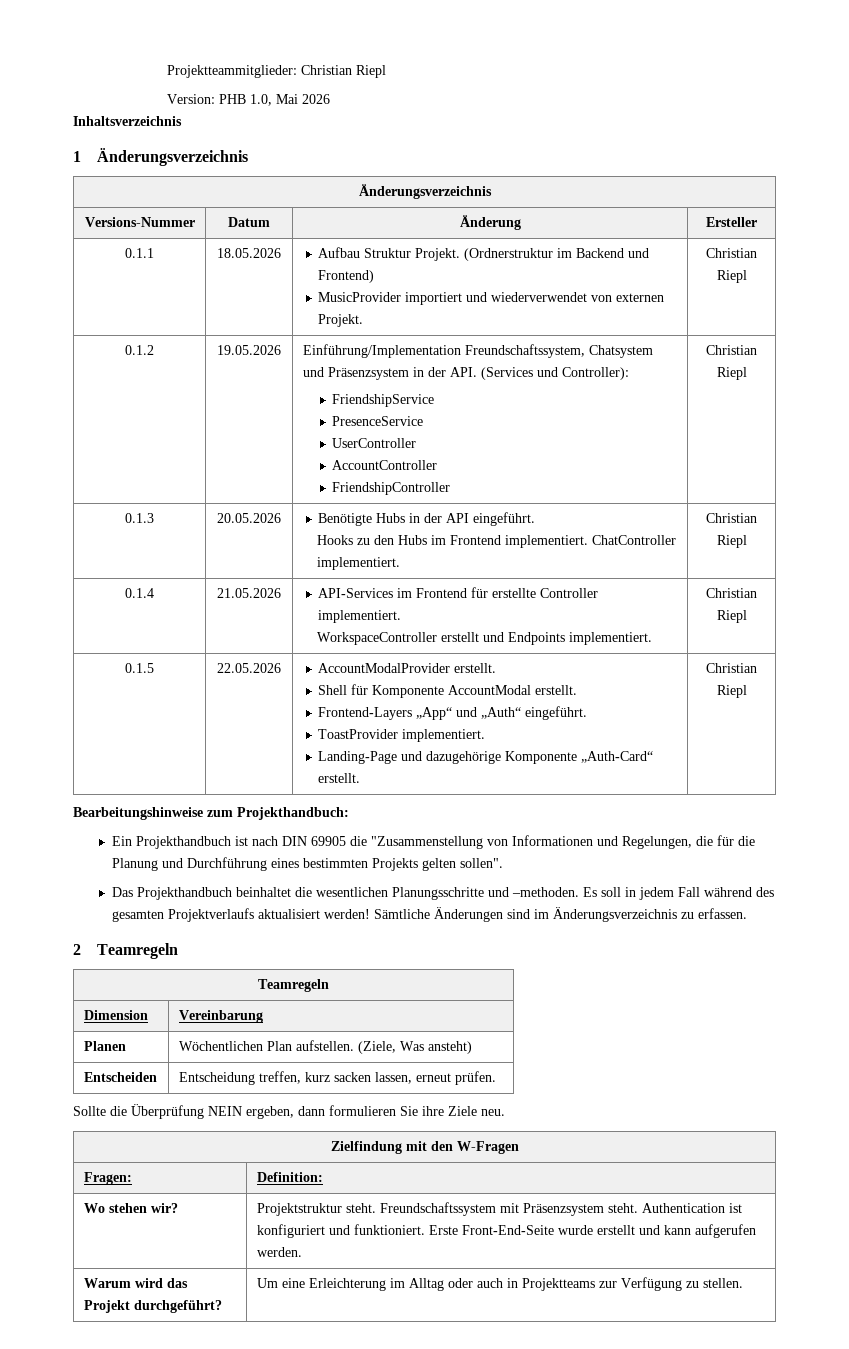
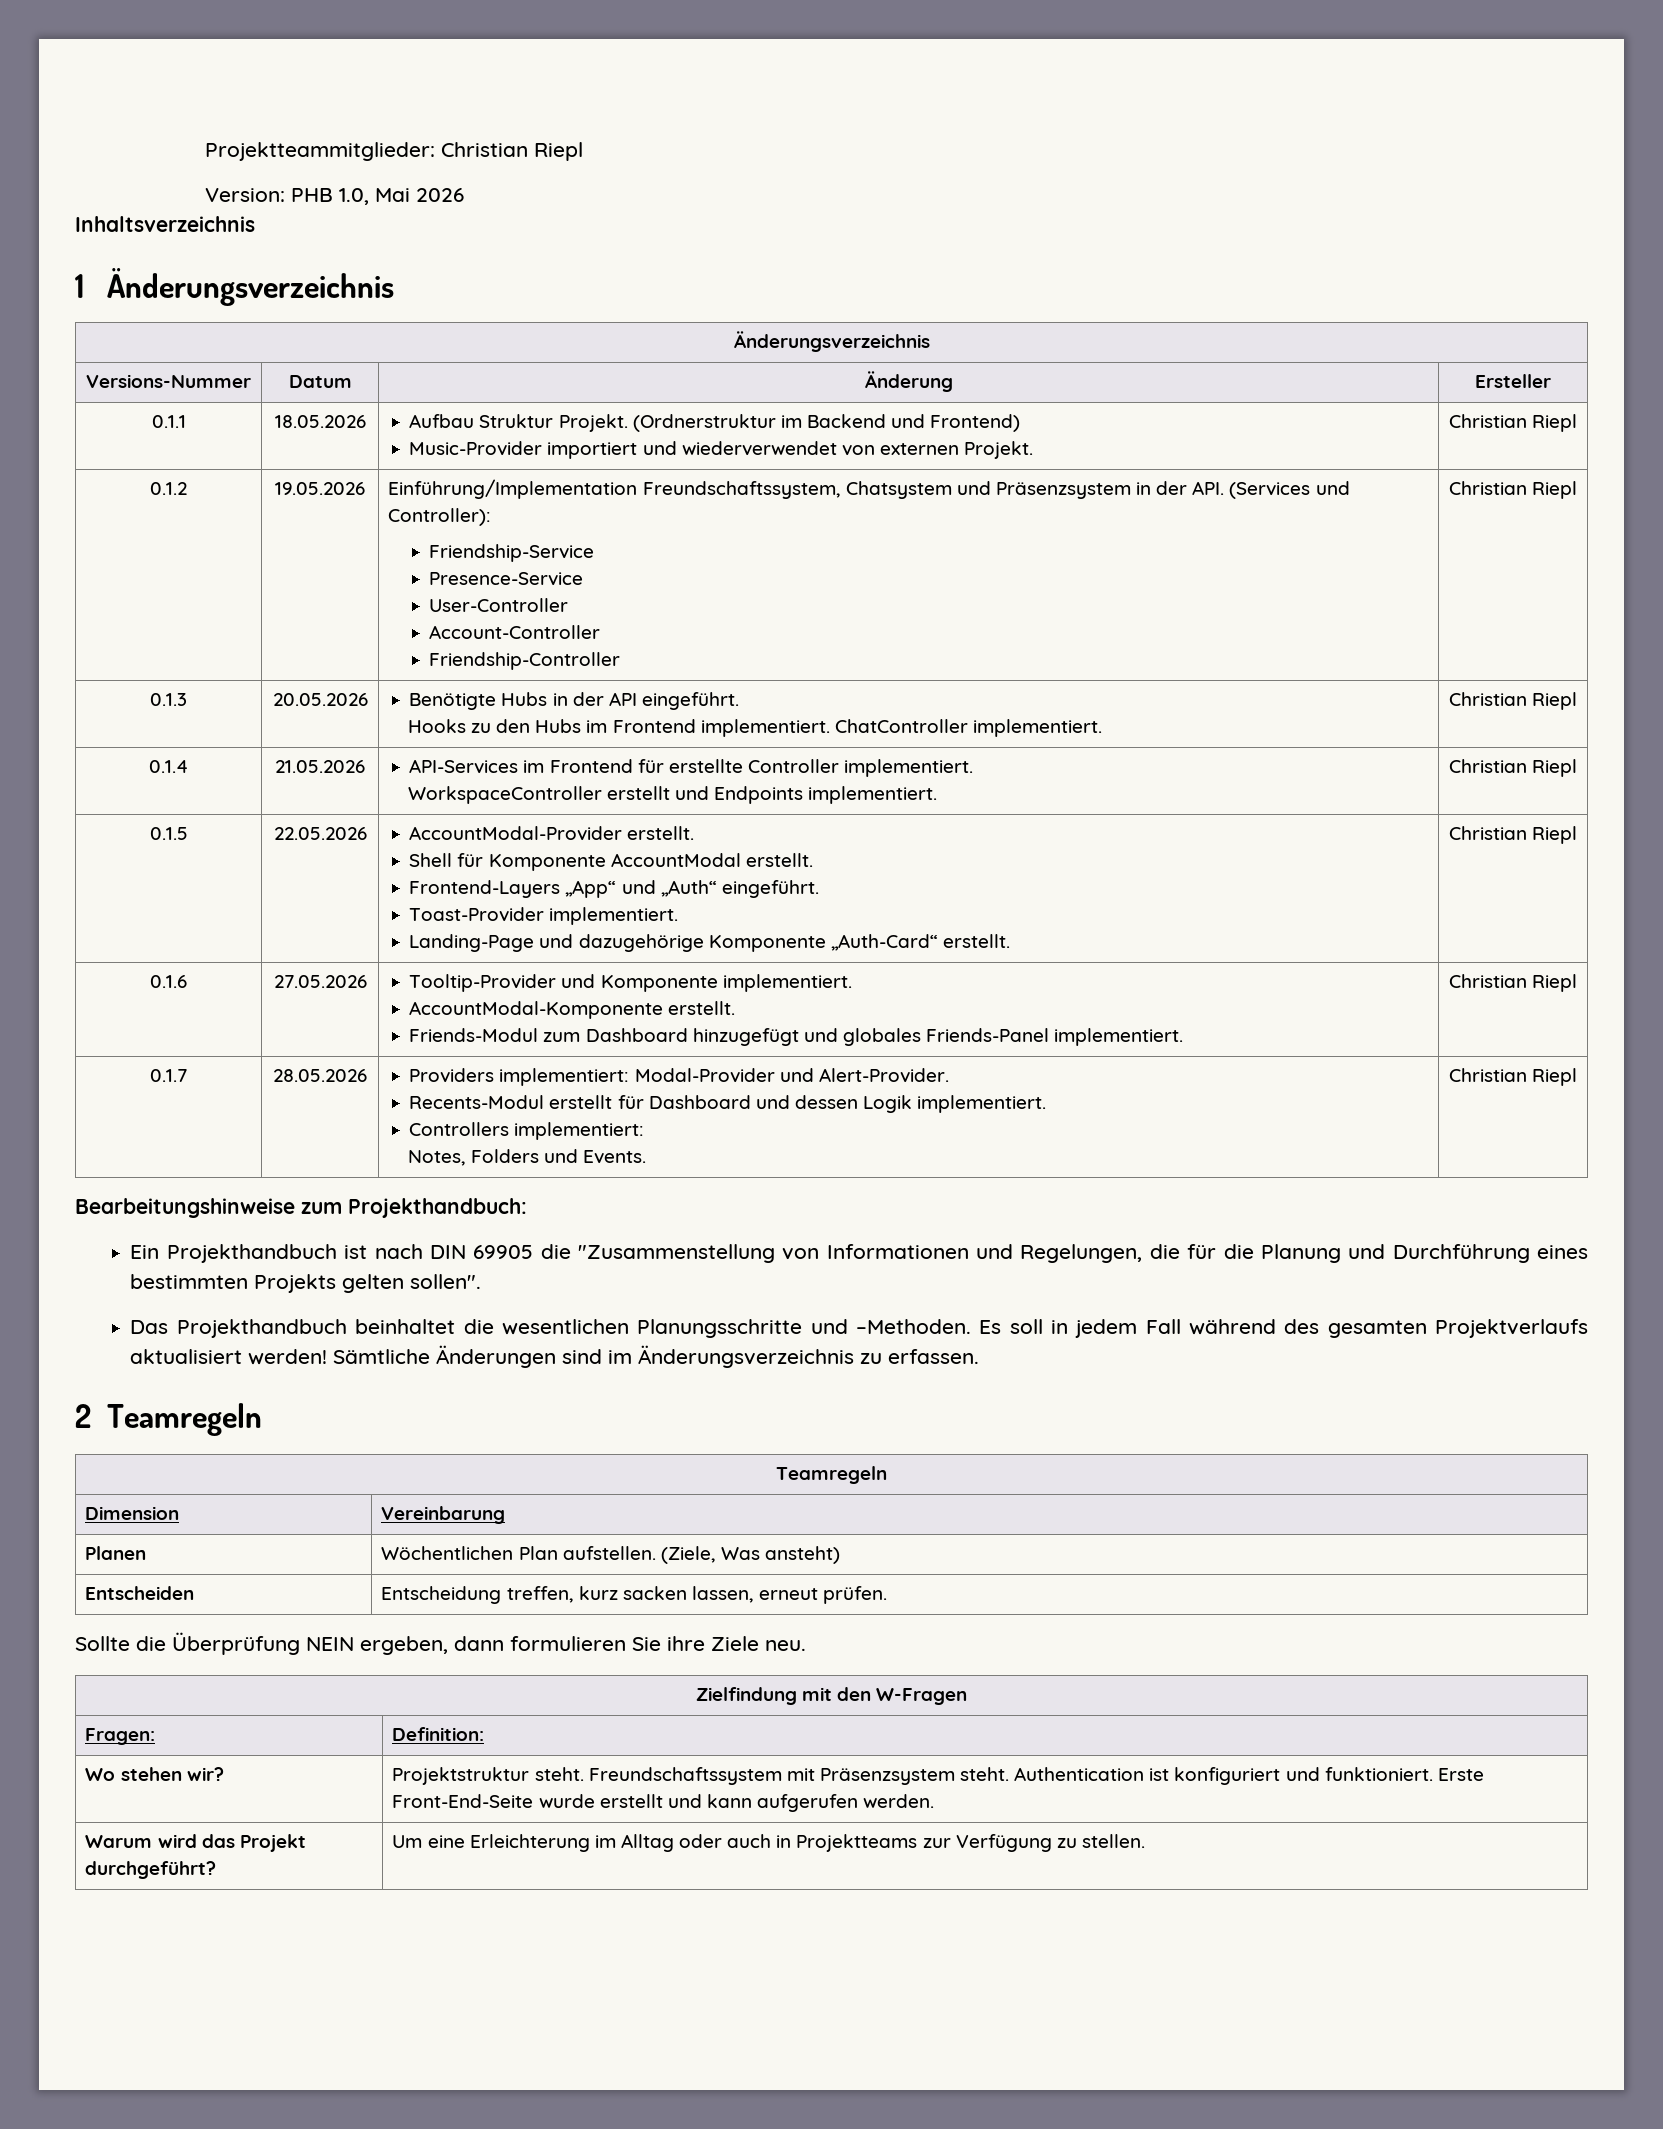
[318,292,402,302] MusicProvider -> [409,441,543,456] Music-Provider
[332,394,435,407] [332,416,424,426] [332,438,417,448] [332,460,438,470] [332,482,451,495] FriendshipService // PresenceService // UserController // AccountController // FriendshipController -> [428,544,594,562] [428,572,583,586] [428,598,568,612] [428,625,600,639] [428,652,620,670] Friendship-Service // Presence-Service // User-Controller // Account-Controller // Friendship-Controller
[318,663,451,673] AccountModalProvider -> [409,826,623,841] AccountModal-Provider
[318,729,399,739] ToastProvider -> [409,907,545,922] Toast-Provider
(747, 691) none -> [150,975,187,988] [273,975,367,988] [409,974,852,992] [409,1001,736,1019] [409,1028,1184,1046] [1448,974,1578,992] [150,1069,187,1082] [273,1069,367,1082] [409,1068,949,1086] [409,1095,1047,1113] [409,1122,645,1140] [407,1149,647,1166] [1448,1068,1578,1086] // 0.1.6 | 27.05.2026 | Tooltip-Provider und Komponente implementiert. // AccountModal-Komponente erstellt. // Friends-Modul zum Dashboard hinzugefügt und globales Friends-Panel implementiert. | Christian Riepl // 0.1.7 | 28.05.2026 | Providers implementiert: Modal-Provider und Alert-Provider. // Recents-Modul erstellt für Dashboard und dessen Logik implementiert. // Controllers implementiert: // Notes, Folders und Events. | Christian Riepl
[512,887,580,897] –methoden. -> [855,1319,971,1334] –Methoden.

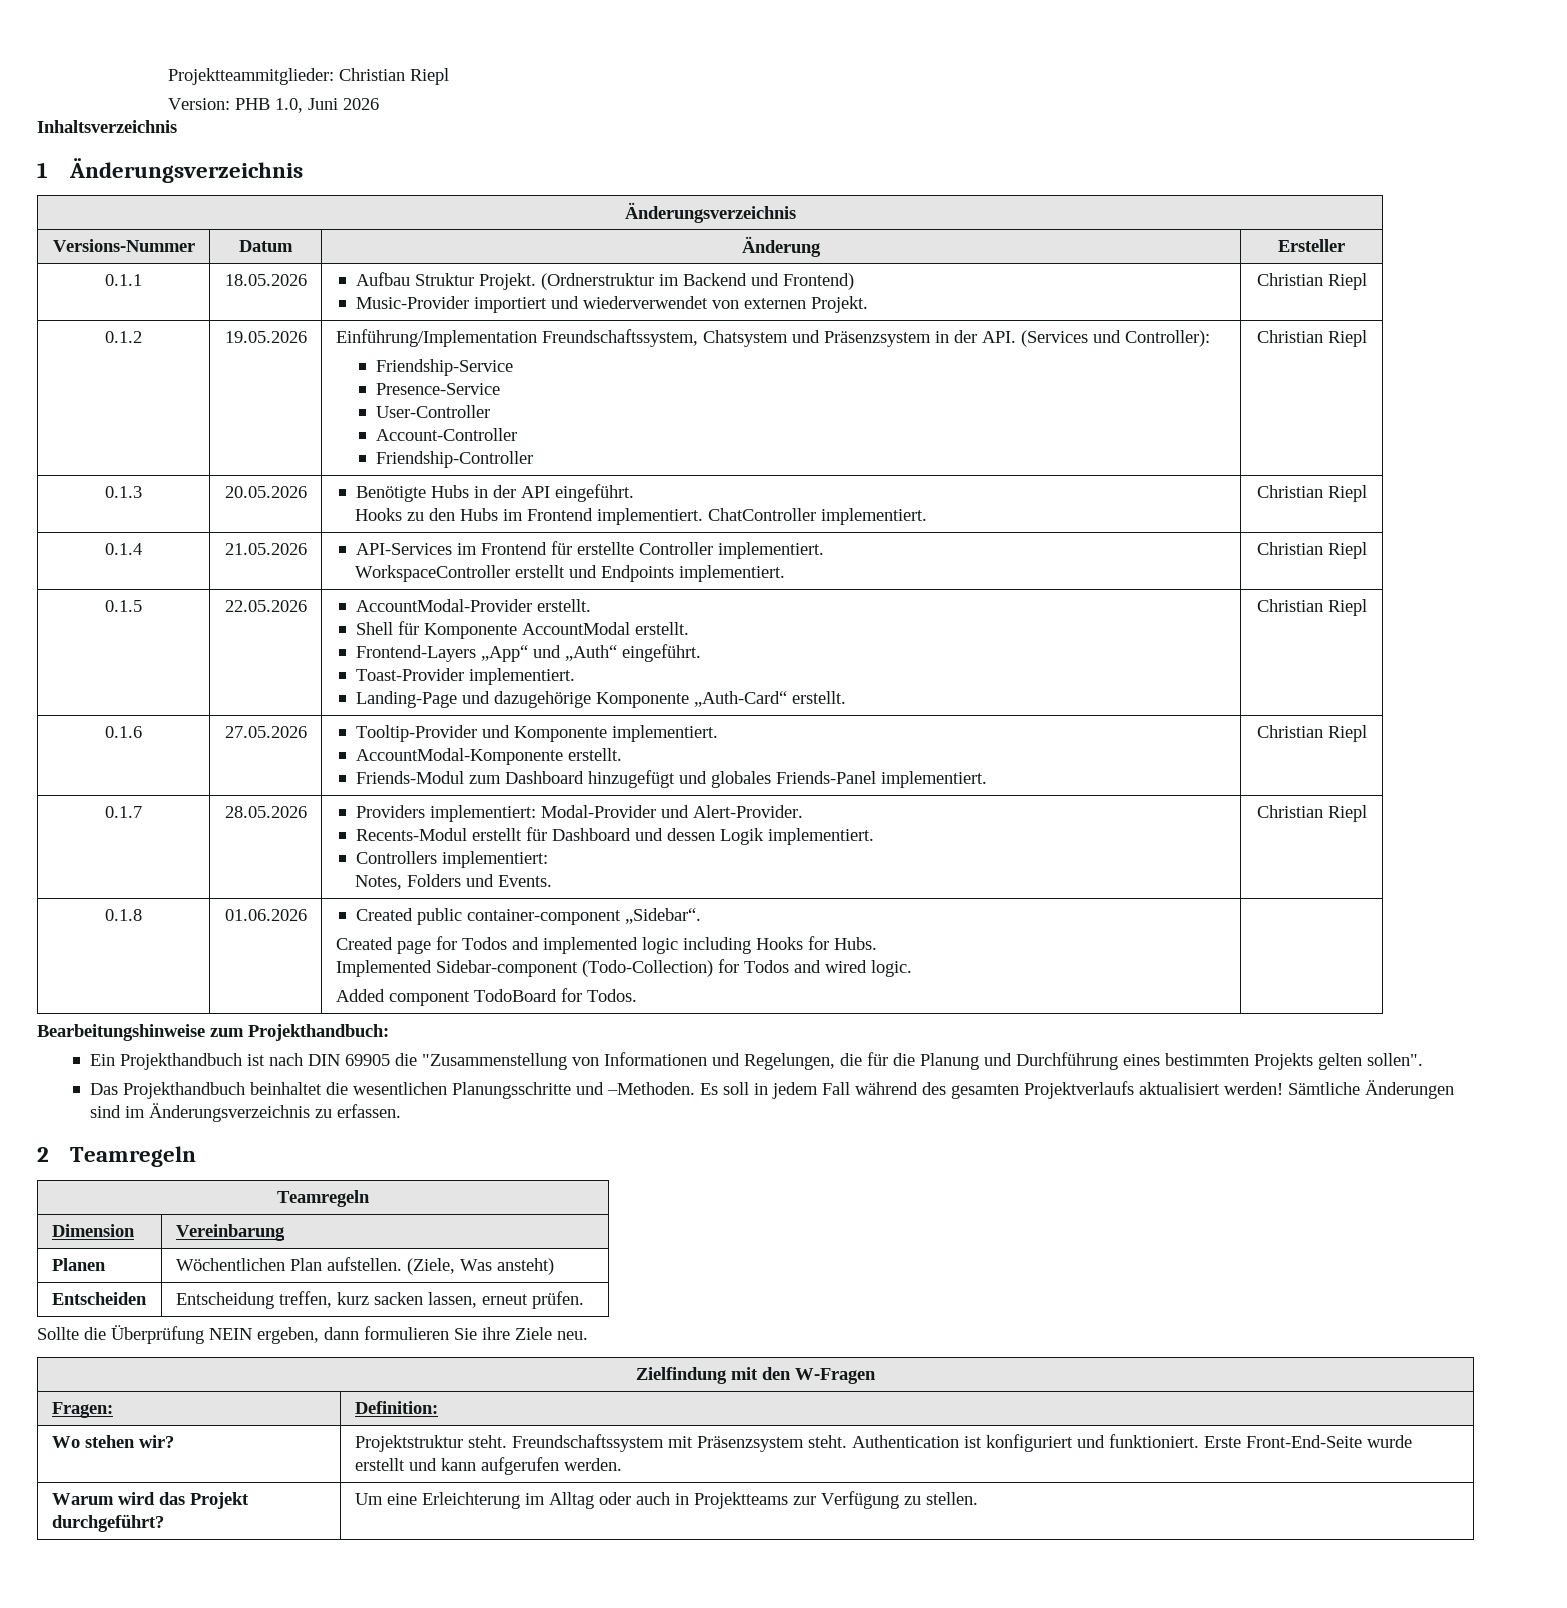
[374,188,410,202] Mai -> [307,98,338,110] Juni
(1578, 1077) none -> [105,909,142,921] [224,909,307,921] [355,908,701,925] [335,936,877,954] [335,959,912,977] [335,988,637,1006] // 0.1.8 | 01.06.2026 | Created public container-component „Sidebar“. // Created page for Todos and implemented logic including Hooks for Hubs. // Implemented Sidebar-component (Todo-Collection) for Todos and wired logic. // Added component TodoBoard for Todos. |

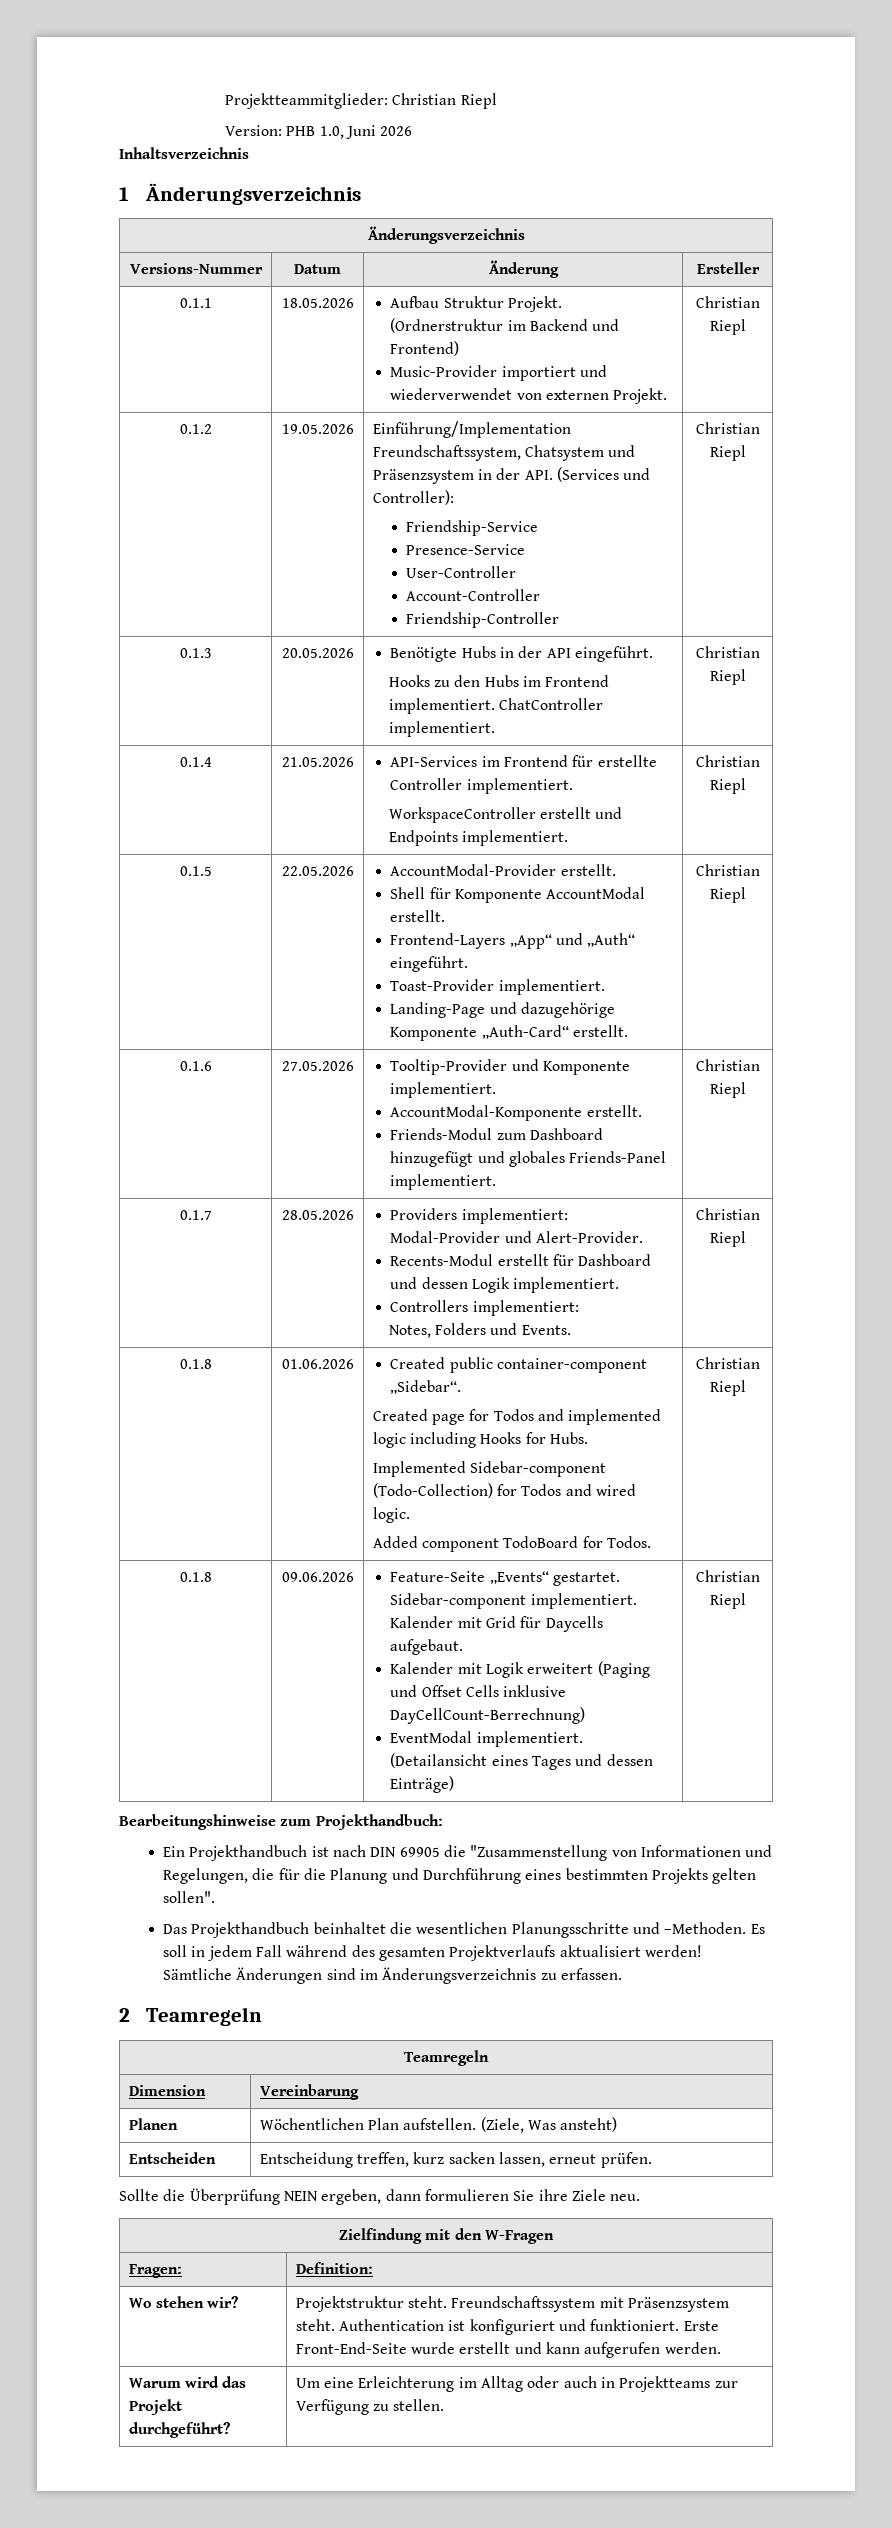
(637, 995) none -> [695,1357,760,1369] [709,1380,746,1396] [179,1572,212,1582] [281,1572,354,1582] [390,1571,620,1586] [390,1593,637,1609] [390,1616,603,1632] [390,1639,464,1655] [390,1661,650,1678] [390,1685,567,1697] [390,1707,586,1724] [390,1731,583,1747] [390,1753,653,1770] [390,1776,455,1793] [695,1570,760,1582] [709,1593,746,1609] Christian Riepl // 0.1.8 | 09.06.2026 | Feature-Seite „Events“ gestartet. Sidebar-component implementiert. Kalender mit Grid für Daycells aufgebaut. // Kalender mit Logik erweitert (Paging und Offset Cells inklusive DayCellCount-Berrechnung) // EventModal implementiert. (Detailansicht eines Tages und dessen Einträge) | Christian Riepl

